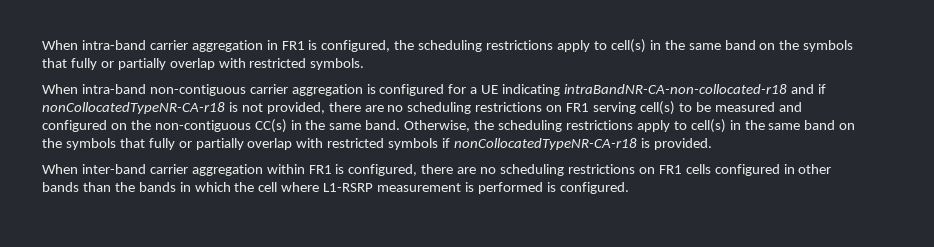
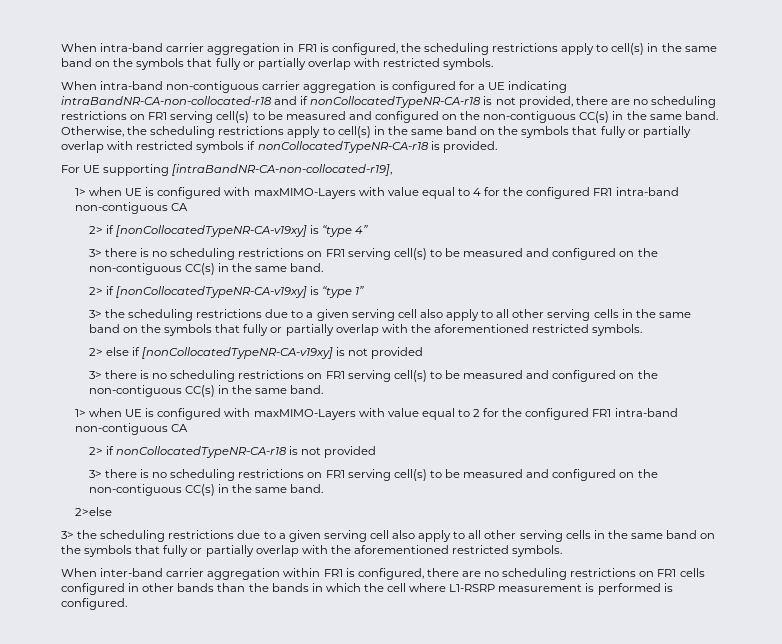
(712, 144) none -> [61,164,393,176] [74,187,679,199] [74,202,189,214] [88,225,369,237] [88,248,658,260] [88,263,324,275] [88,286,365,298] [88,309,691,321] [88,324,643,336] [88,347,424,359] [88,370,658,382] [88,385,324,397] [74,408,678,420] [74,423,189,435] [88,446,377,458] [88,469,658,481] [88,484,324,496] [74,507,112,516] [61,530,716,542] [61,545,563,557] // For UE supporting [intraBandNR-CA-non-collocated-r19], // 1> when UE is configured with maxMIMO-Layers with value equal to 4 for the configured FR1 intra-band non-contiguous CA // 2> if [nonCollocatedTypeNR-CA-v19xy] is “type 4” // 3> there is no scheduling restrictions on FR1 serving cell(s) to be measured and configured on the non-contiguous CC(s) in the same band. // 2> if [nonCollocatedTypeNR-CA-v19xy] is “type 1” // 3> the scheduling restrictions due to a given serving cell also apply to all other serving cells in the same band on the symbols that fully or partially overlap with the aforementioned restricted symbols. // 2> else if [nonCollocatedTypeNR-CA-v19xy] is not provided // 3> there is no scheduling restrictions on FR1 serving cell(s) to be measured and configured on the non-contiguous CC(s) in the same band. // 1> when UE is configured with maxMIMO-Layers with value equal to 2 for the configured FR1 intra-band non-contiguous CA // 2> if nonCollocatedTypeNR-CA-r18 is not provided // 3> there is no scheduling restrictions on FR1 serving cell(s) to be measured and configured on the non-contiguous CC(s) in the same band. // 2>else // 3> the scheduling restrictions due to a given serving cell also apply to all other serving cells in the same band on the symbols that fully or partially overlap with the aforementioned restricted symbols.

